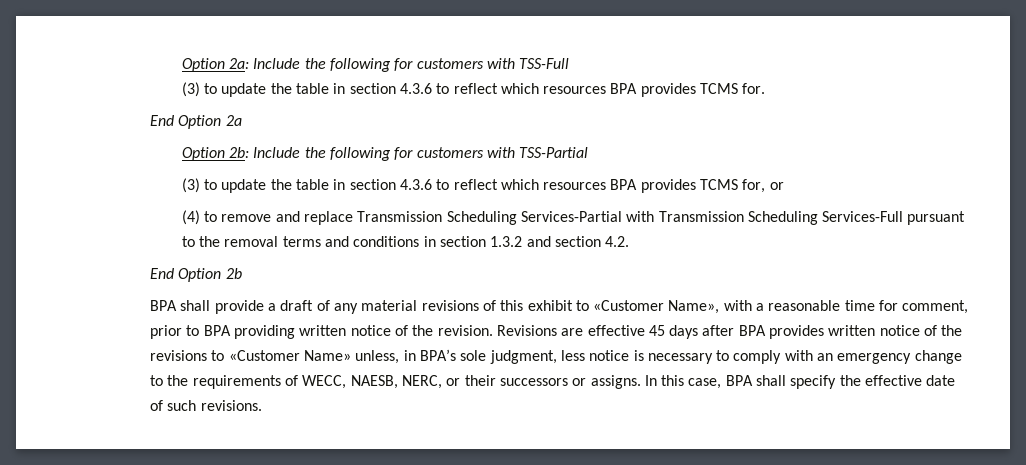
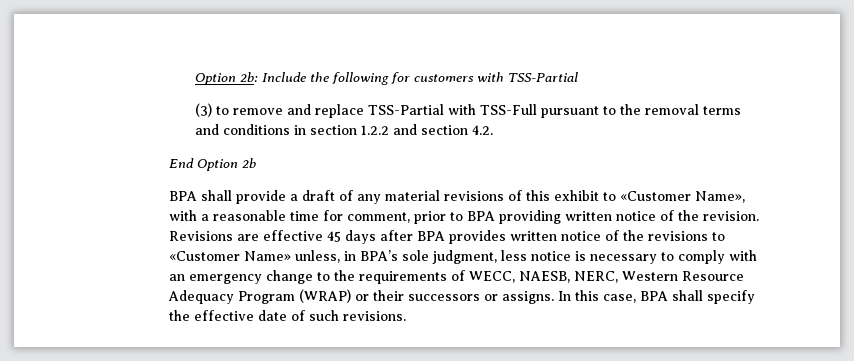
[181,58,570,72] [181,82,766,97] [149,115,242,129] [181,147,225,161] Option 2a: Include the following for customers with TSS-Full // (3) to update the table in section 4.3.6 to reflect which resources BPA provides TCMS for. // End Option 2a // Option -> [195,73,237,85] Option
[221,179,784,193] [181,210,904,225] update the table in section 4.3.6 to reflect which resources BPA provides TCMS for, or // (4) to remove and replace Transmission Scheduling Services-Partial with Transmission Scheduling Services-Full -> [233,104,538,118] remove and replace TSS-Partial with TSS-Full
[490,236,523,247] 1.3.2 -> [361,125,390,135] 1.2.2
(442, 382) none -> [621,271,744,281] [167,289,351,304] Western Resource Adequacy Program (WRAP)

